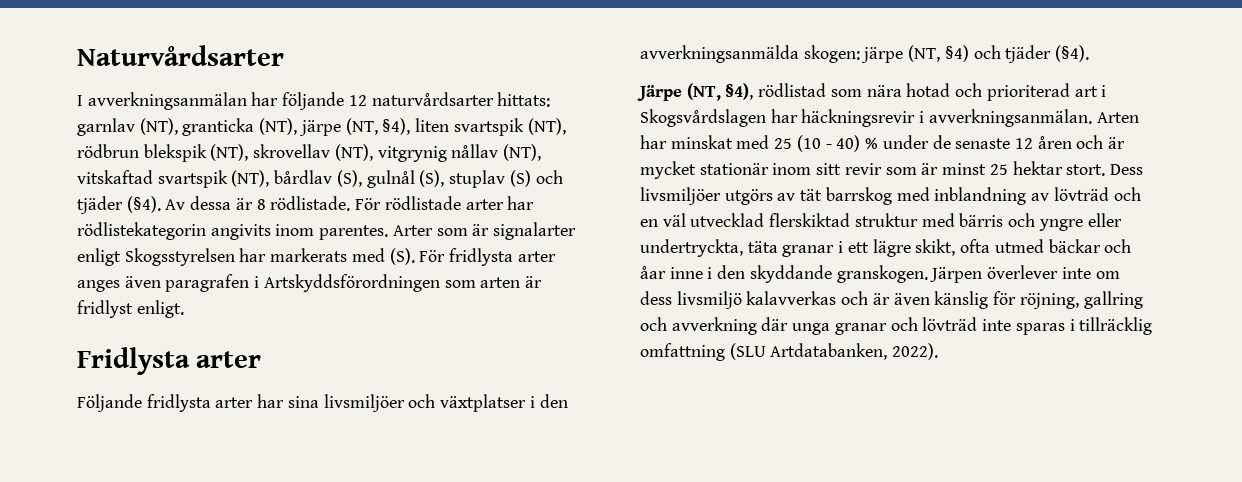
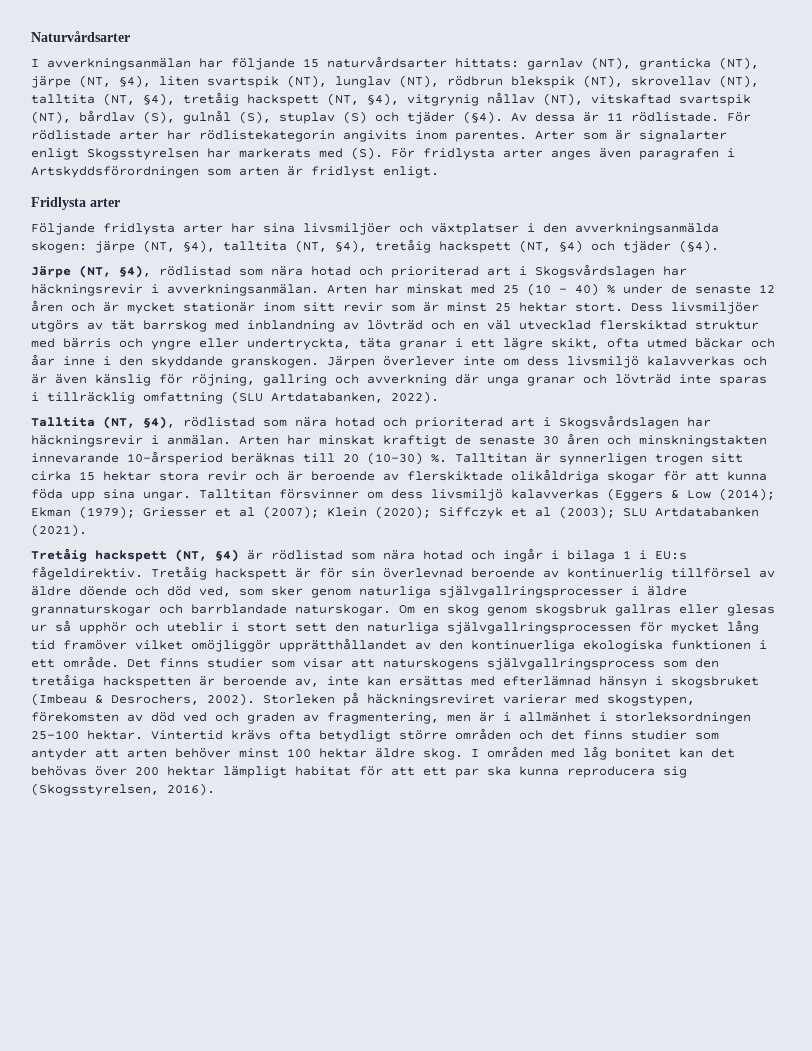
[348,95,367,106] 12 -> [303,58,319,68] 15
(566, 126) none -> [335,75,439,88] lunglav (NT),
(373, 152) none -> [31,92,399,106] talltita (NT, §4), tretåig hackspett (NT, §4),
[256,199,266,210] 8 -> [607,112,623,121] 11
(941, 53) none -> [183,239,551,253] §4), talltita (NT, §4), tretåig hackspett (NT,
(939, 351) none -> [31,415,711,429] [31,433,767,447] [31,451,743,465] [31,469,767,483] [31,488,775,501] [31,506,759,519] [31,524,87,537] [31,548,687,562] [31,566,775,580] [31,586,687,598] [31,604,775,616] [31,620,759,634] [31,638,767,652] [31,656,719,670] [31,674,759,688] [31,692,695,706] [31,712,751,724] [31,728,719,742] [31,746,735,760] [31,766,687,778] [31,783,215,796] // Talltita (NT, §4), rödlistad som nära hotad och prioriterad art i Skogsvårdslagen har häckningsrevir i anmälan. Arten har minskat kraftigt de senaste 30 åren och minskningstakten innevarande 10-årsperiod beräknas till 20 (10-30) %. Talltitan är synnerligen trogen sitt cirka 15 hektar stora revir och är beroende av flerskiktade olikåldriga skogar för att kunna föda upp sina ungar. Talltitan försvinner om dess livsmiljö kalavverkas (Eggers & Low (2014); Ekman (1979); Griesser et al (2007); Klein (2020); Siffczyk et al (2003); SLU Artdatabanken (2021). // Tretåig hackspett (NT, §4) är rödlistad som nära hotad och ingår i bilaga 1 i EU:s fågeldirektiv. Tretåig hackspett är för sin överlevnad beroende av kontinuerlig tillförsel av äldre döende och död ved, som sker genom naturliga självgallringsprocesser i äldre grannaturskogar och barrblandade naturskogar. Om en skog genom skogsbruk gallras eller glesas ur så upphör och uteblir i stort sett den naturliga självgallringsprocessen för mycket lång tid framöver vilket omöjliggör upprätthållandet av den kontinuerliga ekologiska funktionen i ett område. Det finns studier som visar att naturskogens självgallringsprocess som den tretåiga hackspetten är beroende av, inte kan ersättas med efterlämnad hänsyn i skogsbruket (Imbeau & Desrochers, 2002). Storleken på häckningsreviret varierar med skogstypen, förekomsten av död ved och graden av fragmentering, men är i allmänhet i storleksordningen 25–100 hektar. Vintertid krävs ofta betydligt större områden och det finns studier som antyder att arten behöver minst 100 hektar äldre skog. I områden med låg bonitet kan det behövas över 200 hektar lämpligt habitat för att ett par ska kunna reproducera sig (Skogsstyrelsen, 2016).

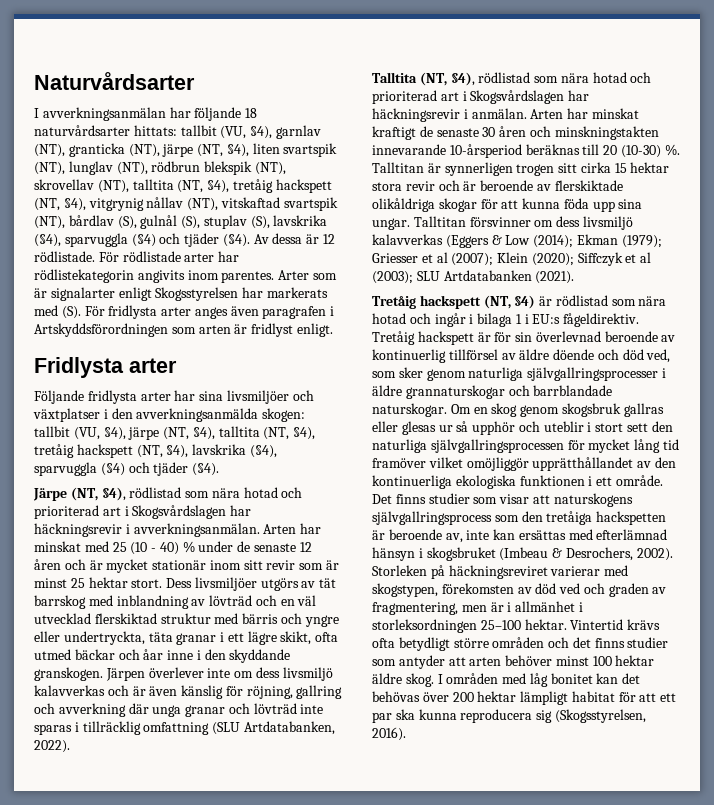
[303,58,319,68] 15 -> [245,108,258,118] 18
(519, 63) none -> [180,125,273,139] tallbit (VU, §4),
[343,111,367,124] (S) -> [250,215,328,229] [34,233,156,247] (S), lavskrika (§4), sparvuggla (§4)
[607,112,623,121] 11 -> [323,234,336,244] 12
(87, 247) none -> [34,426,126,440] tallbit (VU, §4),
[559,240,583,253] §4) -> [166,444,277,458] [34,462,125,476] §4), lavskrika (§4), sparvuggla (§4)

